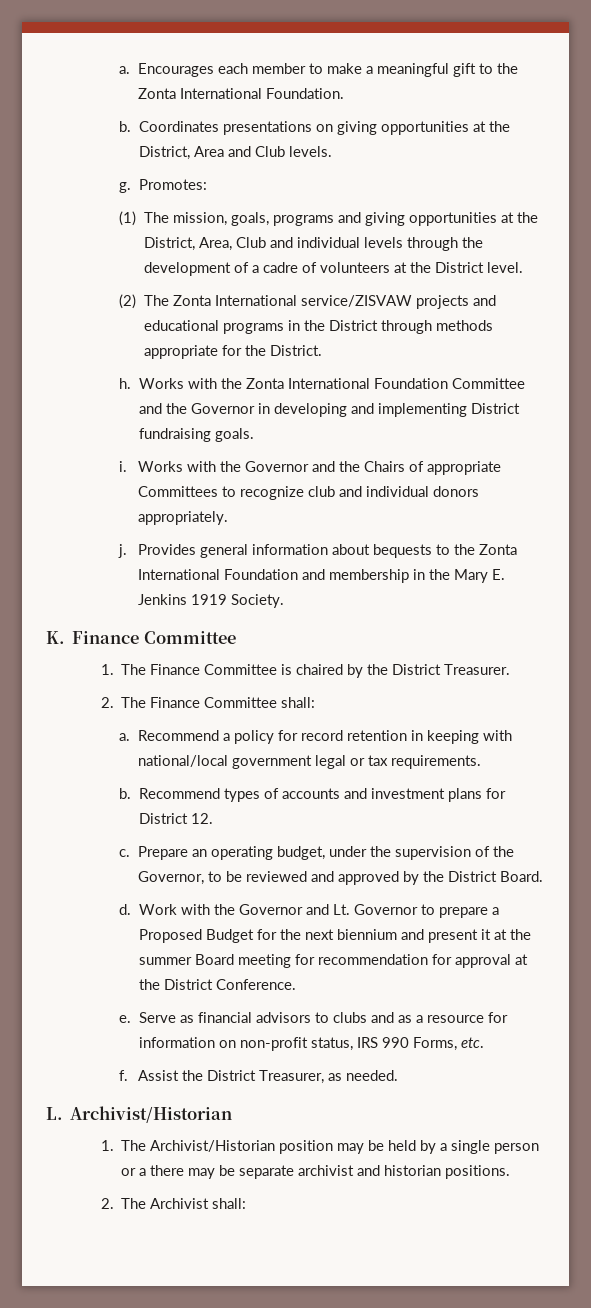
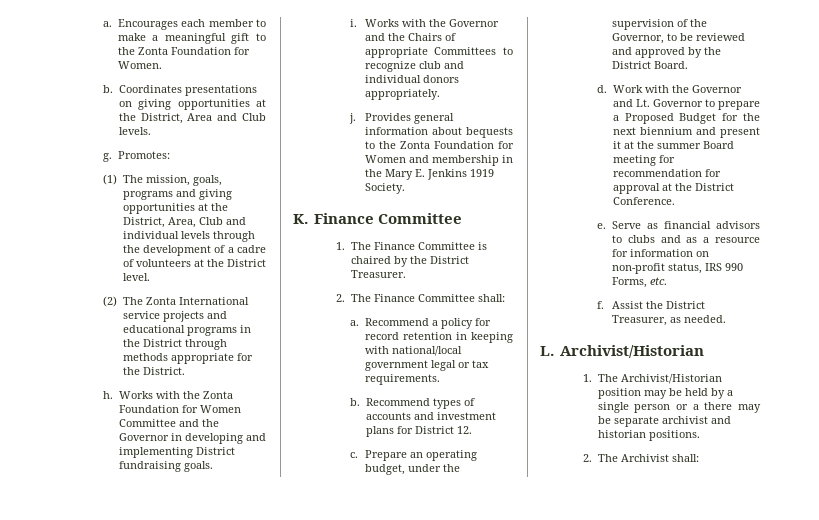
[179,88,344,99] International Foundation. -> [170,47,250,55] [117,61,162,69] Foundation for Women.
[300,295,412,307] service/ZISVAW -> [122,311,160,319] service
[287,378,448,389] International Foundation -> [118,405,241,413] Foundation for Women
[137,569,298,580] International Foundation -> [433,141,514,149] [364,155,406,163] Foundation for Women

